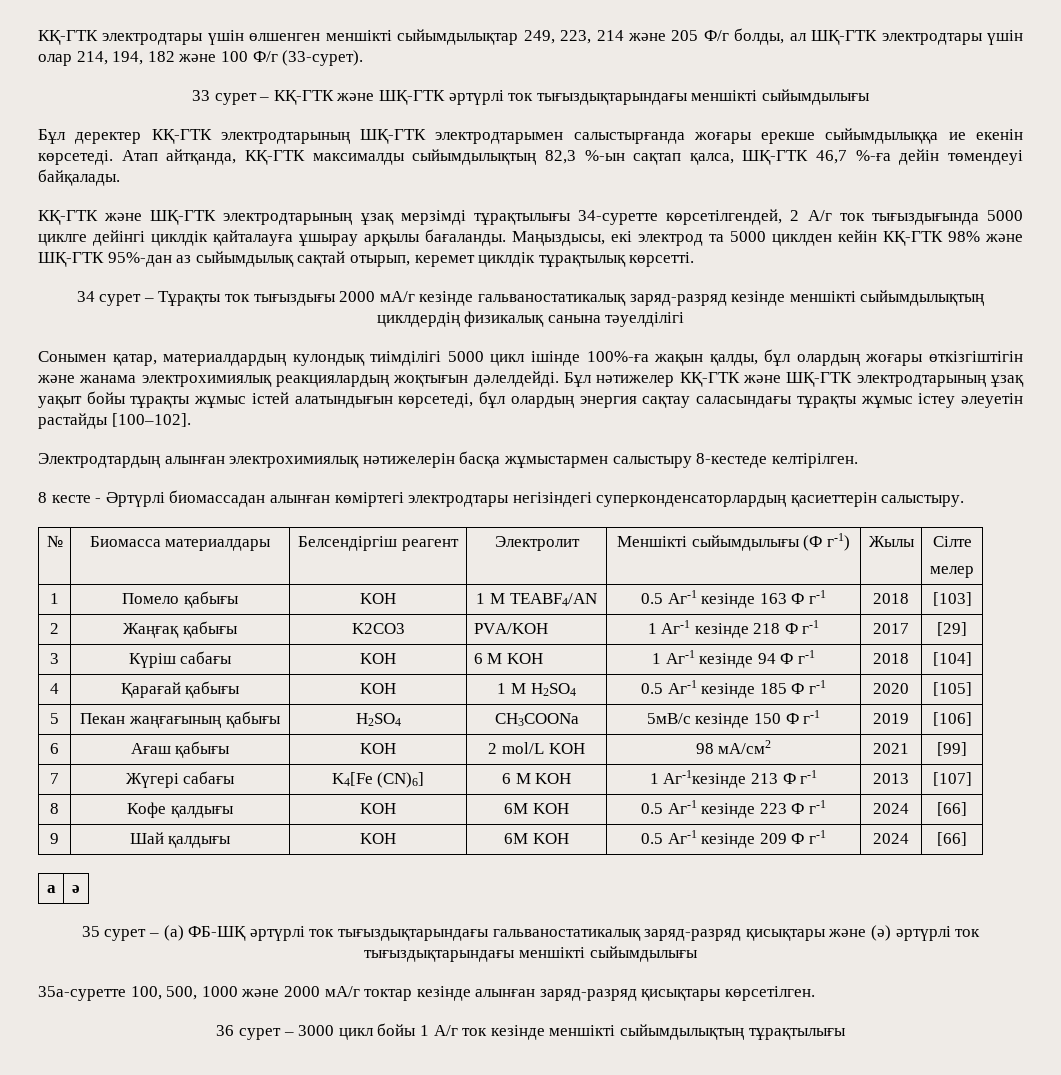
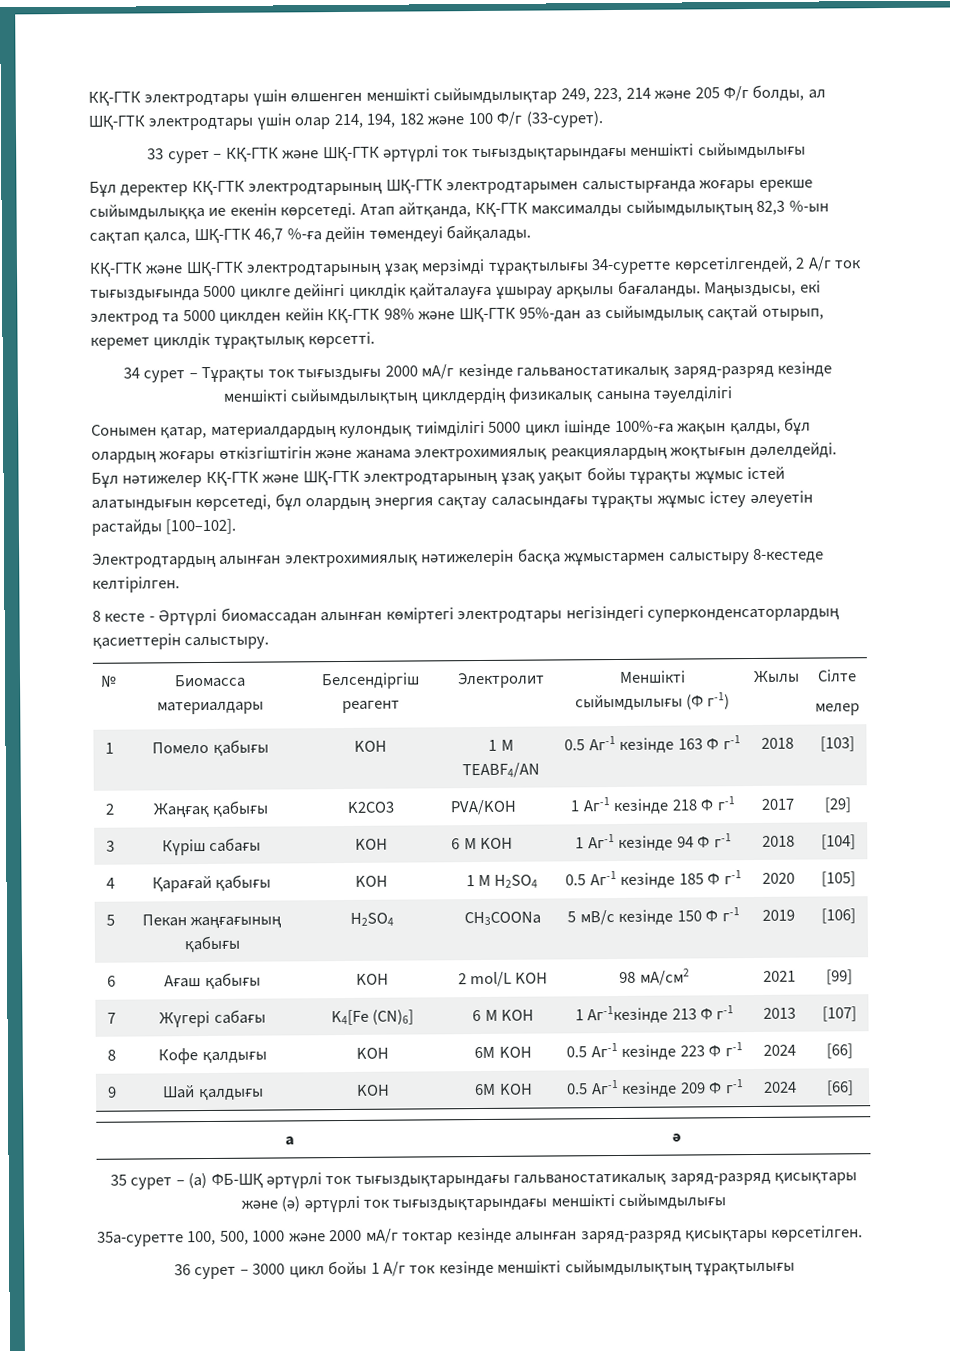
[646,713,691,724] 5мВ/с -> [567,910,615,926] 5 мВ/с

